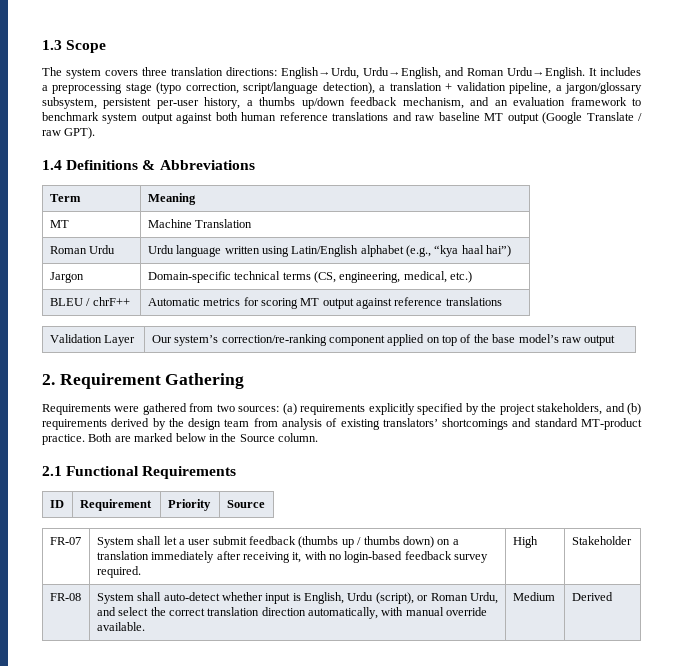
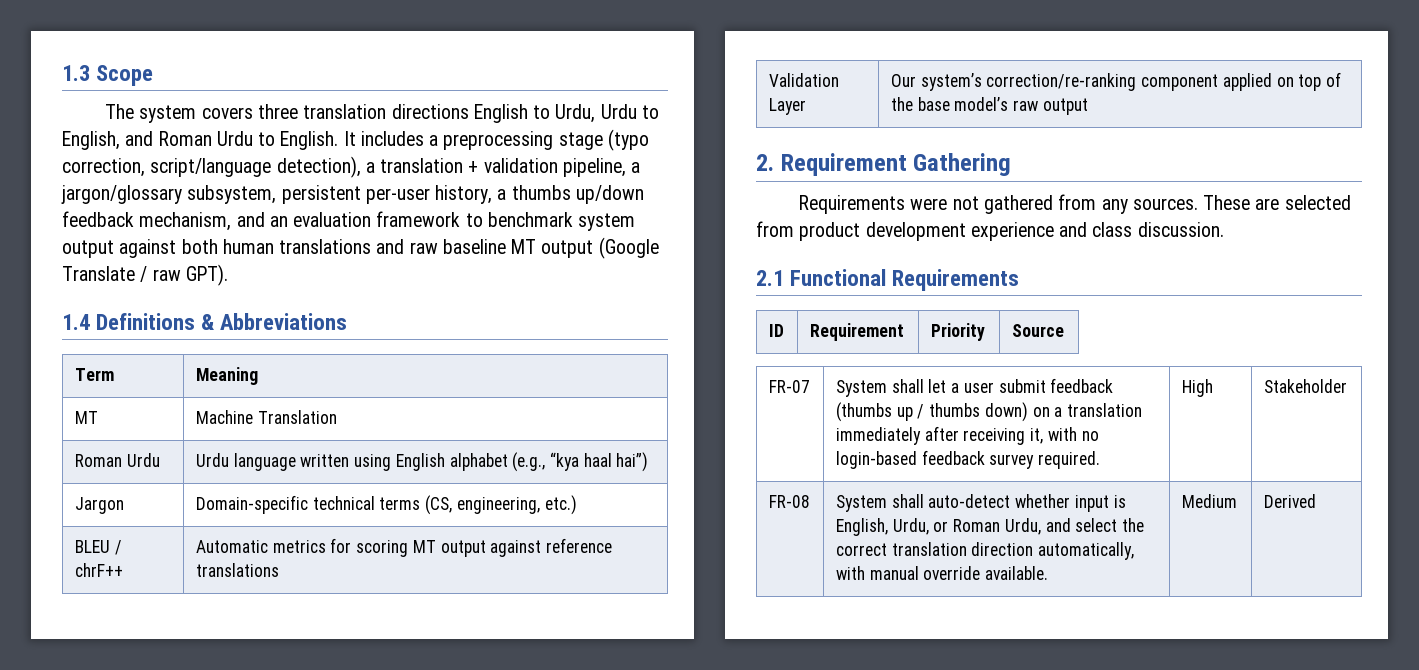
[226,67,585,79] directions: English→Urdu, Urdu→English, and Roman Urdu→English. -> [391,104,659,123] [62,131,339,150] directions English to Urdu, Urdu to English, and Roman Urdu to English.
[279,112,328,121] reference -> (274, 246) none
[291,245,359,257] Latin/English -> [395,453,445,471] English
[403,271,447,283] medical, -> (540, 505) none
(140, 409) none -> [952,196,979,210] not
[216,403,641,415] [42,418,642,430] [42,433,318,445] two sources: (a) requirements explicitly specified by the project stakeholders, and (b) requirements derived by the design team from analysis of existing translators’ shortcomings and standard MT-product practice. Both are marked below in the Source column. -> [1101,195,1351,214] [756,221,1224,241] any sources. These are selected from product development experience and class discussion.
[347,592,414,604] Urdu (script), -> [892,518,929,535] Urdu,

